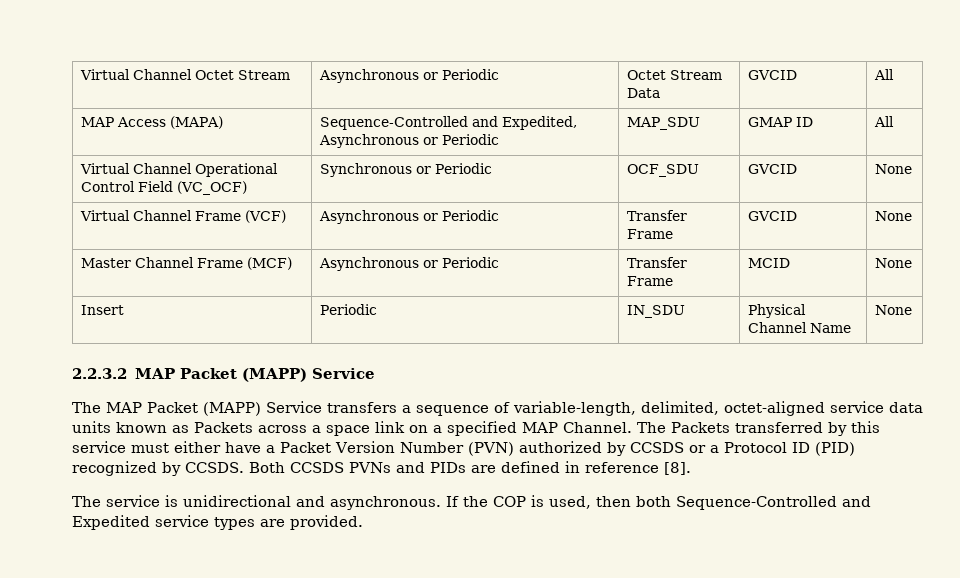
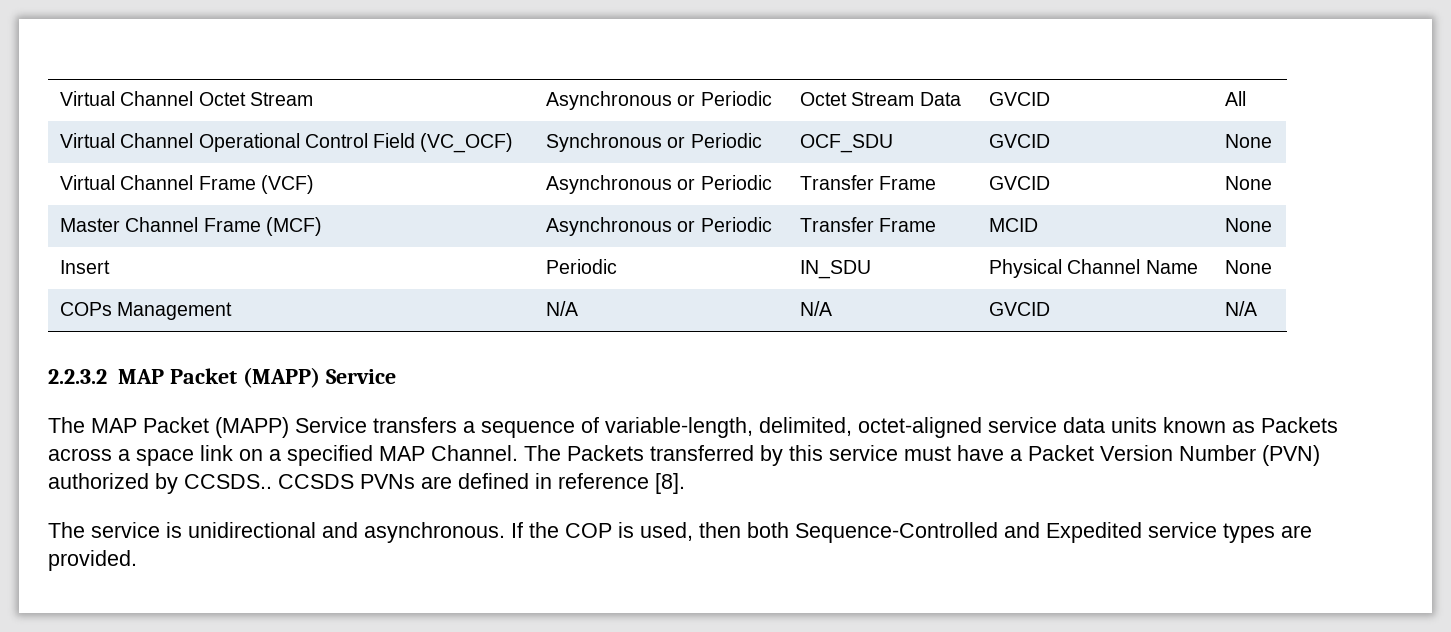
[81,116,224,129] [320,116,578,130] [319,134,500,148] [627,117,701,130] [748,117,814,127] [874,116,895,127] // MAP Access (MAPA) | Sequence-Controlled and Expedited, Asynchronous or Periodic | MAP_SDU | GMAP ID | All -> (1247, 98) none
(913, 310) none -> [60,302,233,320] [546,301,579,316] [800,301,833,316] [989,302,1051,316] [1225,301,1258,316] // COPs Management | N/A | N/A | GVCID | N/A
[174,441,221,453] either -> (951, 453) none
[629,442,855,456] [72,461,466,476] CCSDS or a Protocol ID (PID) recognized by CCSDS. Both CCSDS PVNs and PIDs -> [184,474,415,489] CCSDS.. CCSDS PVNs

